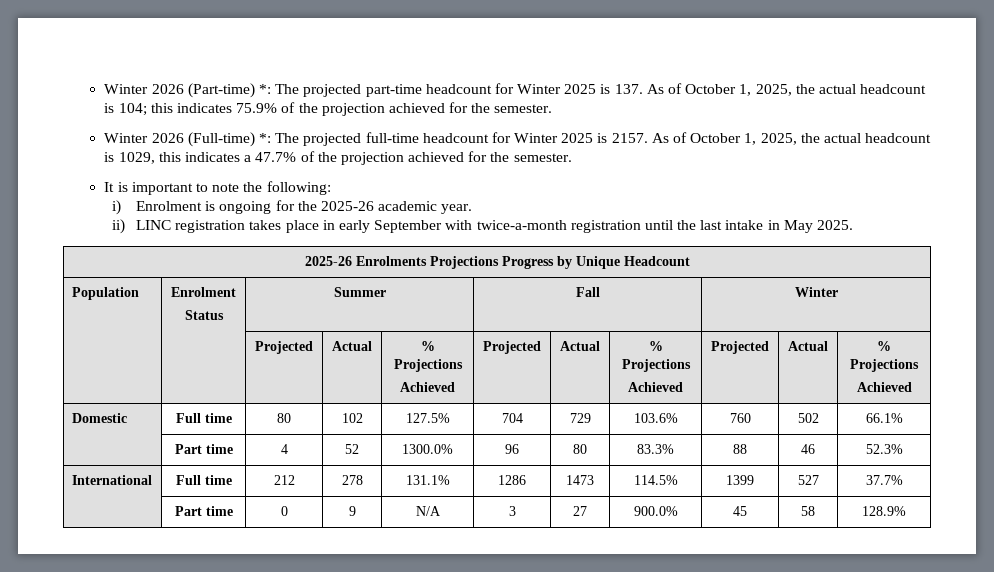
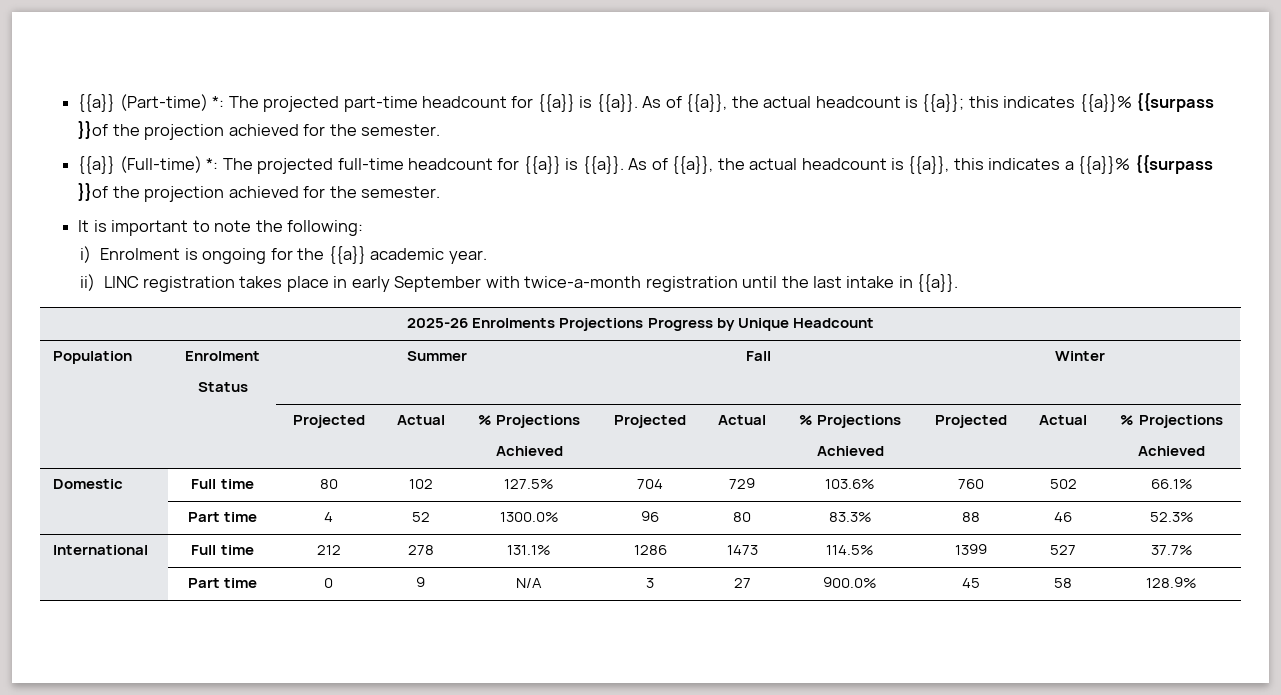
[104,84,184,94] Winter 2026 -> [78,94,116,112] {{a}}
[517,83,927,96] [104,102,553,116] [104,133,184,143] Winter 2025 is 137. As of October 1, 2025, the actual headcount is 104; this indicates 75.9% of the projection achieved for the semester. // Winter 2026 -> [537,93,1215,112] [78,121,441,140] [78,156,116,174] {{a}} is {{a}}. As of {{a}}, the actual headcount is {{a}}; this indicates {{a}}% {{surpass }}of the projection achieved for the semester. // {{a}}
[514,132,932,145] [104,152,155,164] Winter 2025 is 2157. As of October 1, 2025, the actual headcount is 1029, -> [523,156,950,174] {{a}} is {{a}}. As of {{a}}, the actual headcount is {{a}},
[255,151,315,162] 47.7% of -> [1078,155,1213,174] [78,183,109,201] {{a}}% {{surpass }}of
[321,201,375,211] 2025-26 -> [328,246,366,264] {{a}}
[783,220,854,233] May 2025. -> [917,274,959,292] {{a}}.

